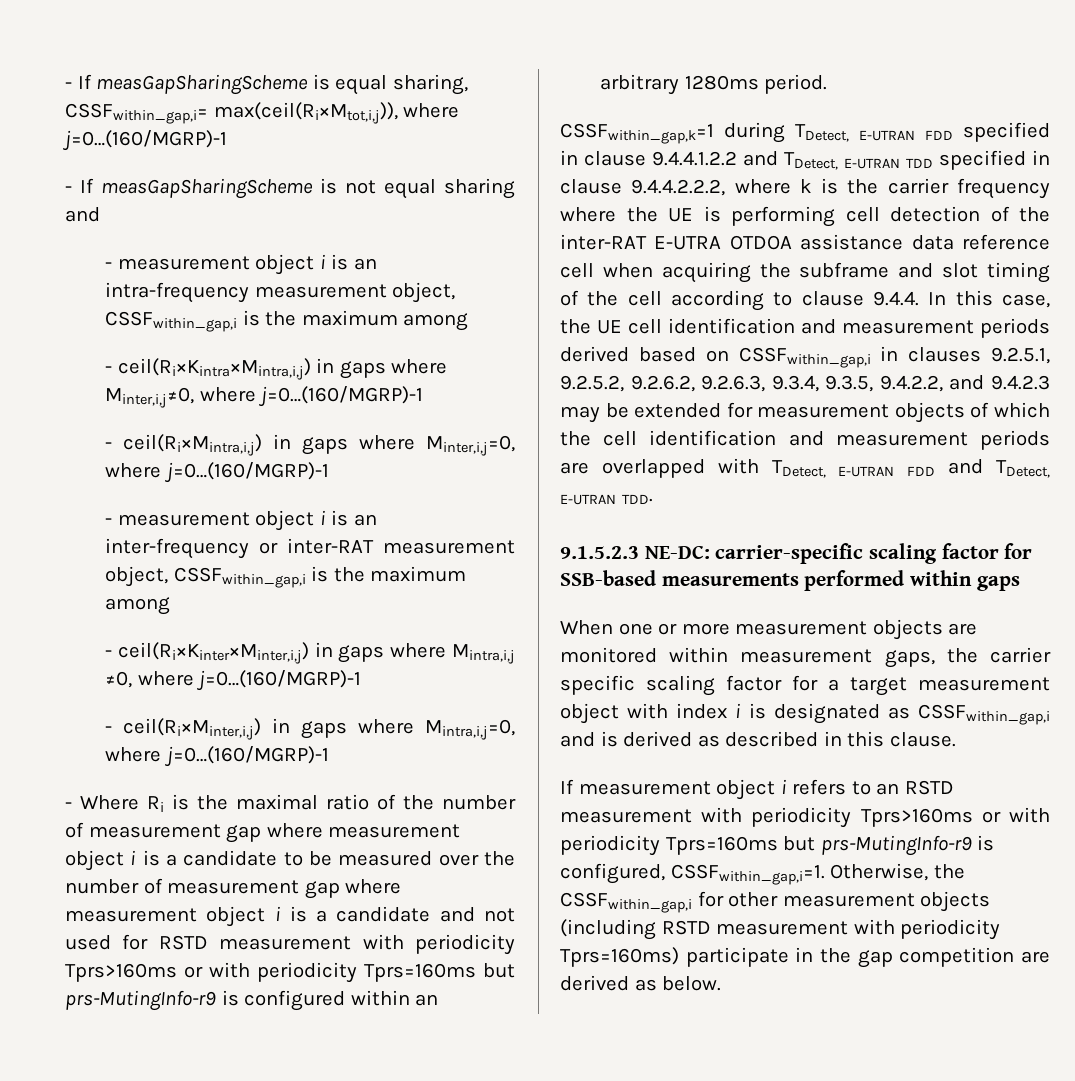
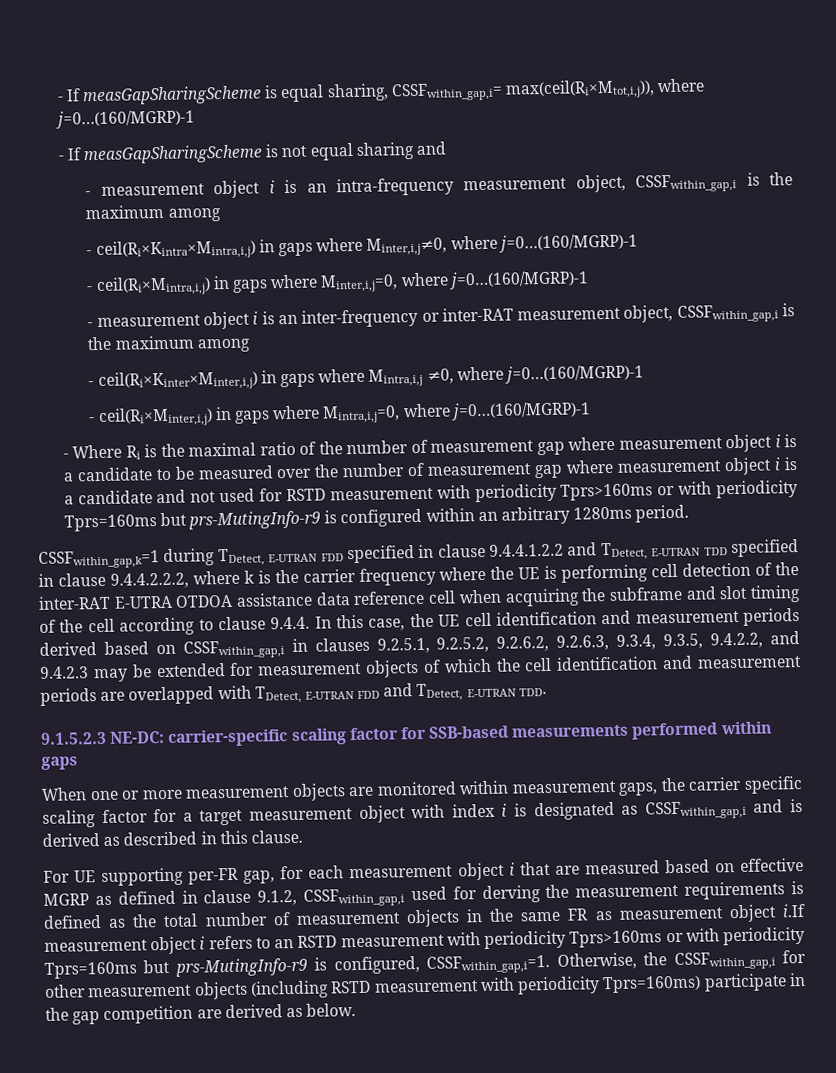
[560,779,574,794] If -> [43,857,805,887] [43,880,804,907] [43,903,806,929] For UE supporting per-FR gap, for each measurement object i that are measured based on effective MGRP as defined in clause 9.1.2, CSSFwithin_gap,i used for derving the measurement requirements is defined as the total number of measurement objects in the same FR as measurement object i.If

